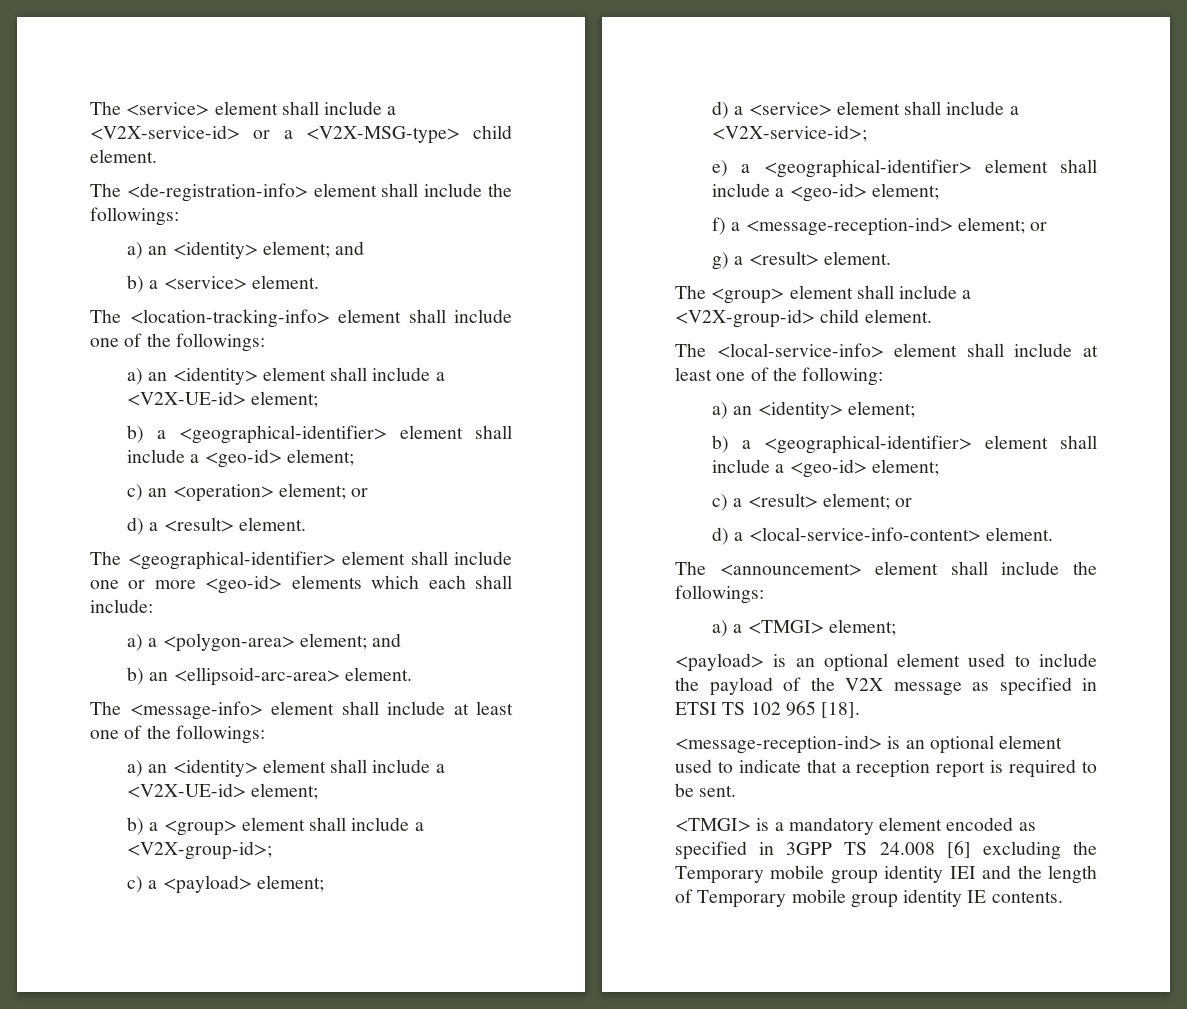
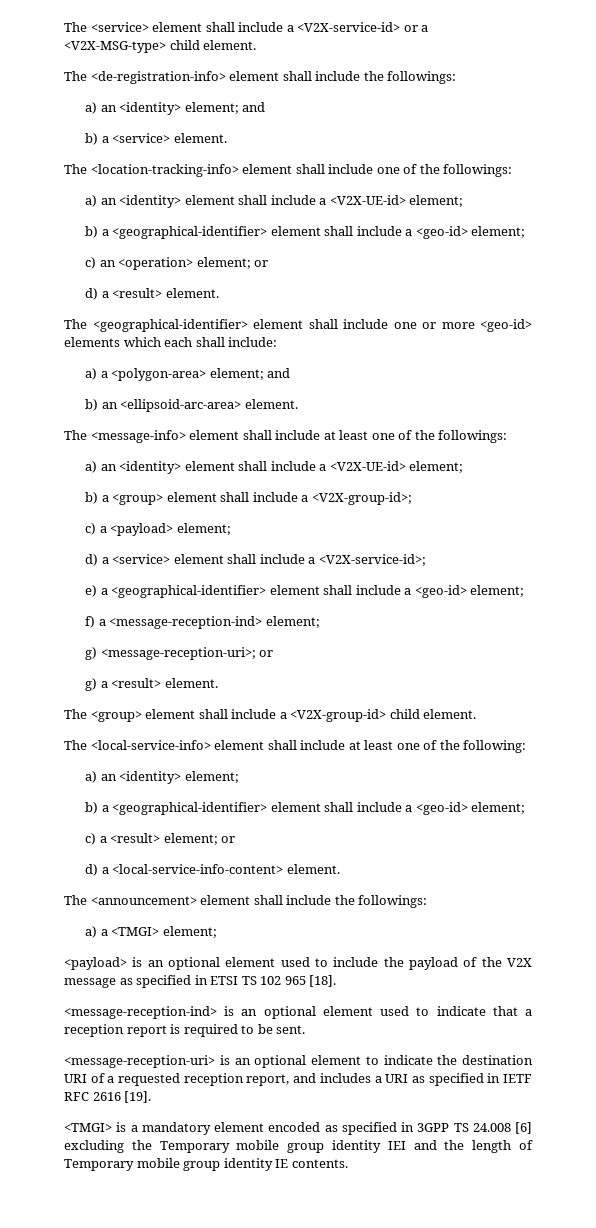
(1025, 225) none -> [85,647,256,660] // g) <message-reception-uri>;
(737, 791) none -> [64,1055,533,1068] [64,1073,532,1086] [64,1091,152,1103] // <message-reception-uri> is an optional element to indicate the destination URI of a requested reception report, and includes a URI as specified in IETF RFC 2616 [19].

